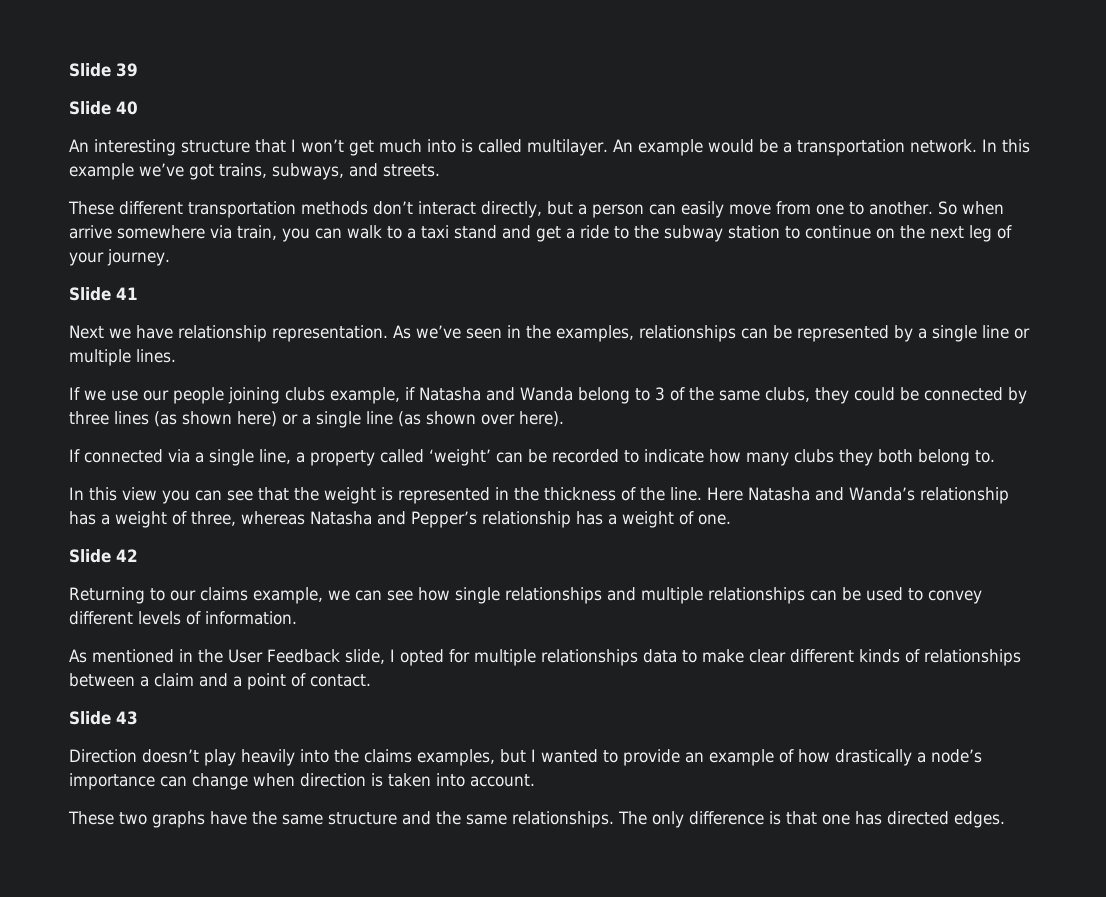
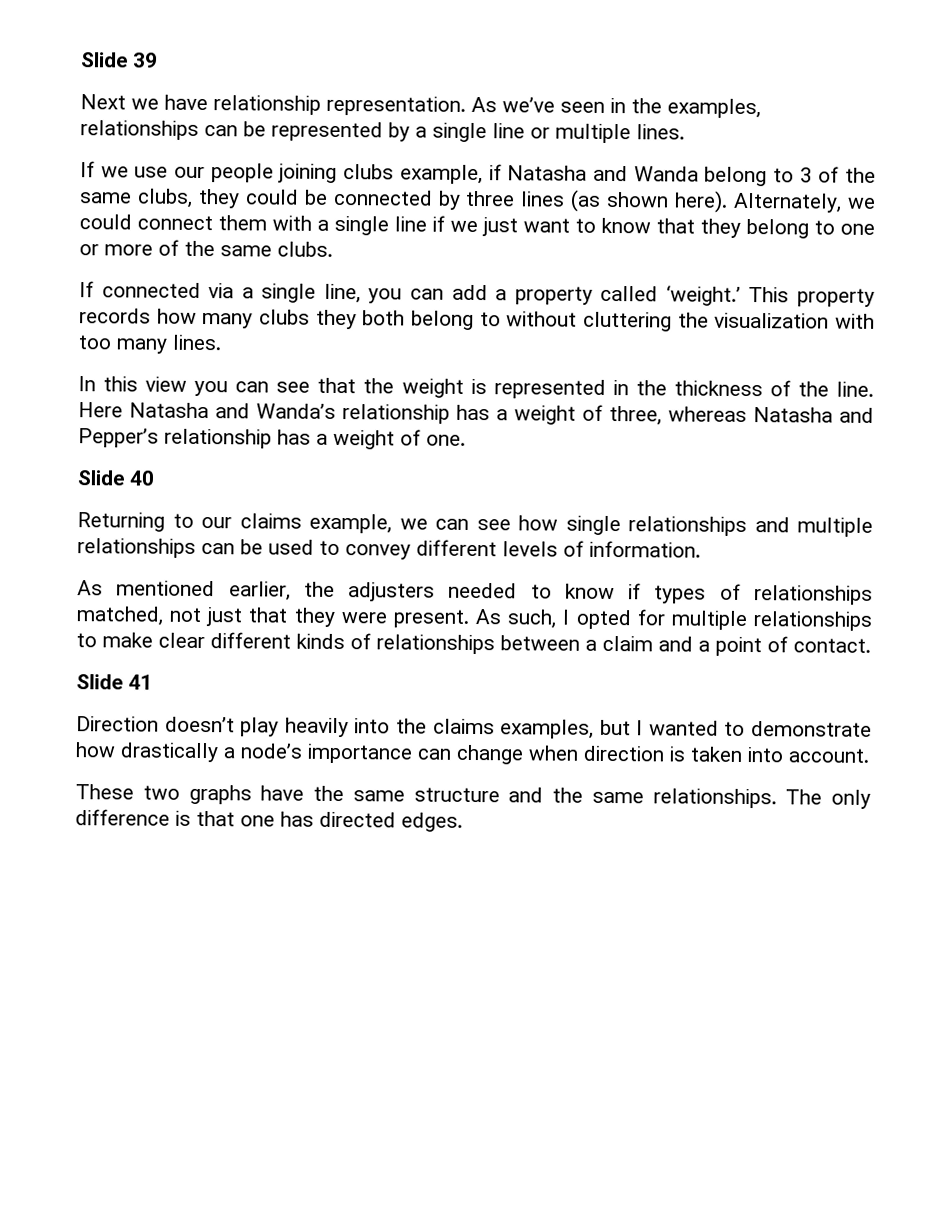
[69,101,138,115] [69,139,1030,156] [69,163,440,180] [68,201,1004,218] [69,225,1012,242] [69,249,170,266] [69,287,138,301] // Slide 40 // An interesting structure that I won’t get much into is called multilayer. An example would be a transportation network. In this example we’ve got trains, subways, and streets. // These different transportation methods don’t interact directly, but a person can easily move from one to another. So when arrive somewhere via train, you can walk to a taxi stand and get a ride to the subway station to continue on the next leg of your journey. // Slide 41 -> (158, 60) none
[237,411,564,428] here) or a single line (as shown over here). -> [674,190,876,213] [79,214,875,239] [79,239,333,257] here). Alternately, we could connect them with a single line if we just want to know that they belong to one or more of the same clubs.
[296,449,704,466] a property called ‘weight’ can be recorded to indicate -> [368,284,875,307] [79,308,151,324] you can add a property called ‘weight.’ This property records
[975,450,995,463] to. -> [479,311,875,332] [78,334,222,354] to without cluttering the visualization with too many lines.
[116,549,138,562] 42 -> [129,470,155,486] 40
[179,649,385,664] in the User Feedback slide, -> [228,581,873,605] [76,606,558,629] earlier, the adjusters needed to know if types of relationships matched, not just that they were present. As such,
[642,649,677,663] data -> (873, 621) none
[116,711,138,725] 43 -> [128,674,153,690] 41
[623,749,794,766] provide an example of -> [751,721,873,737] demonstrate

